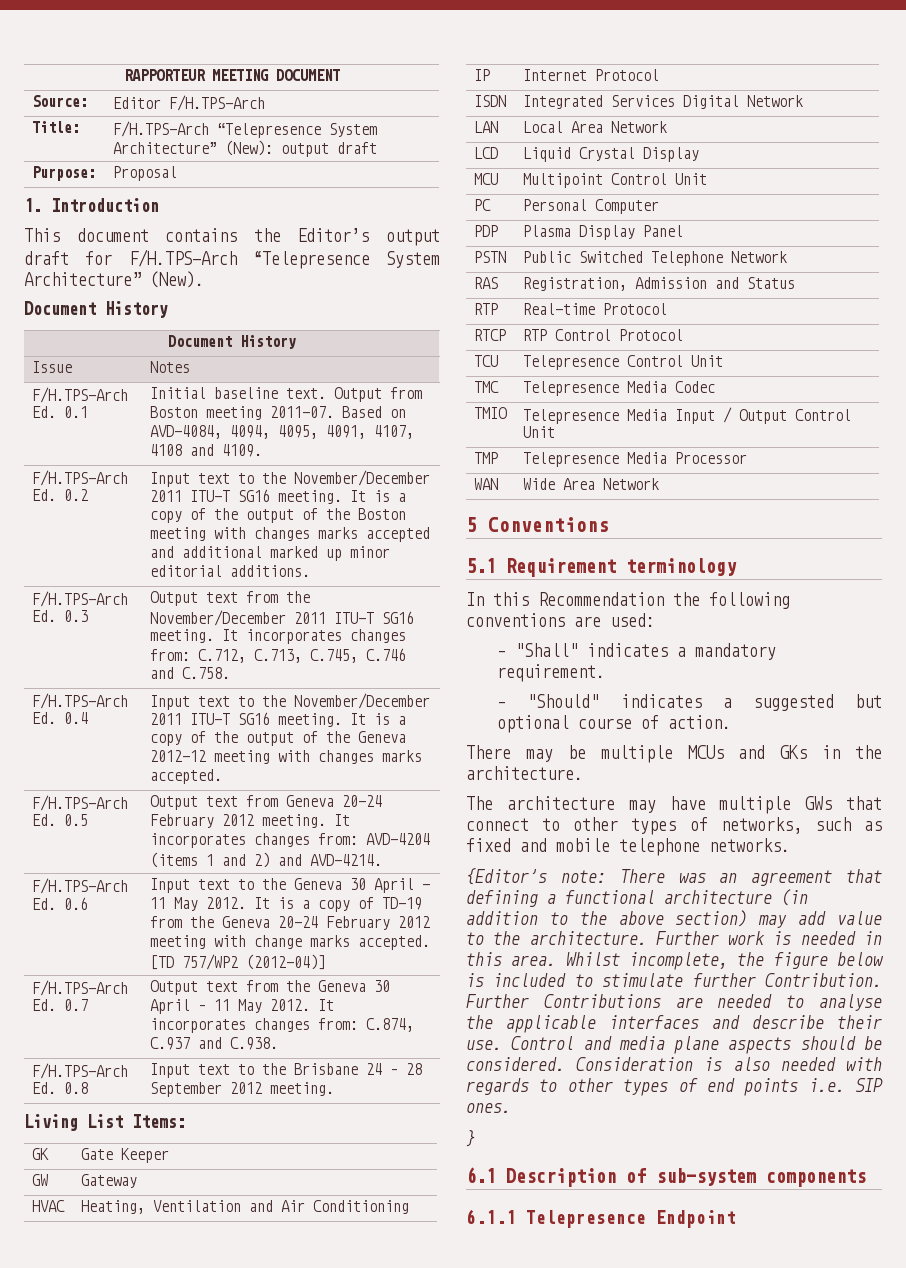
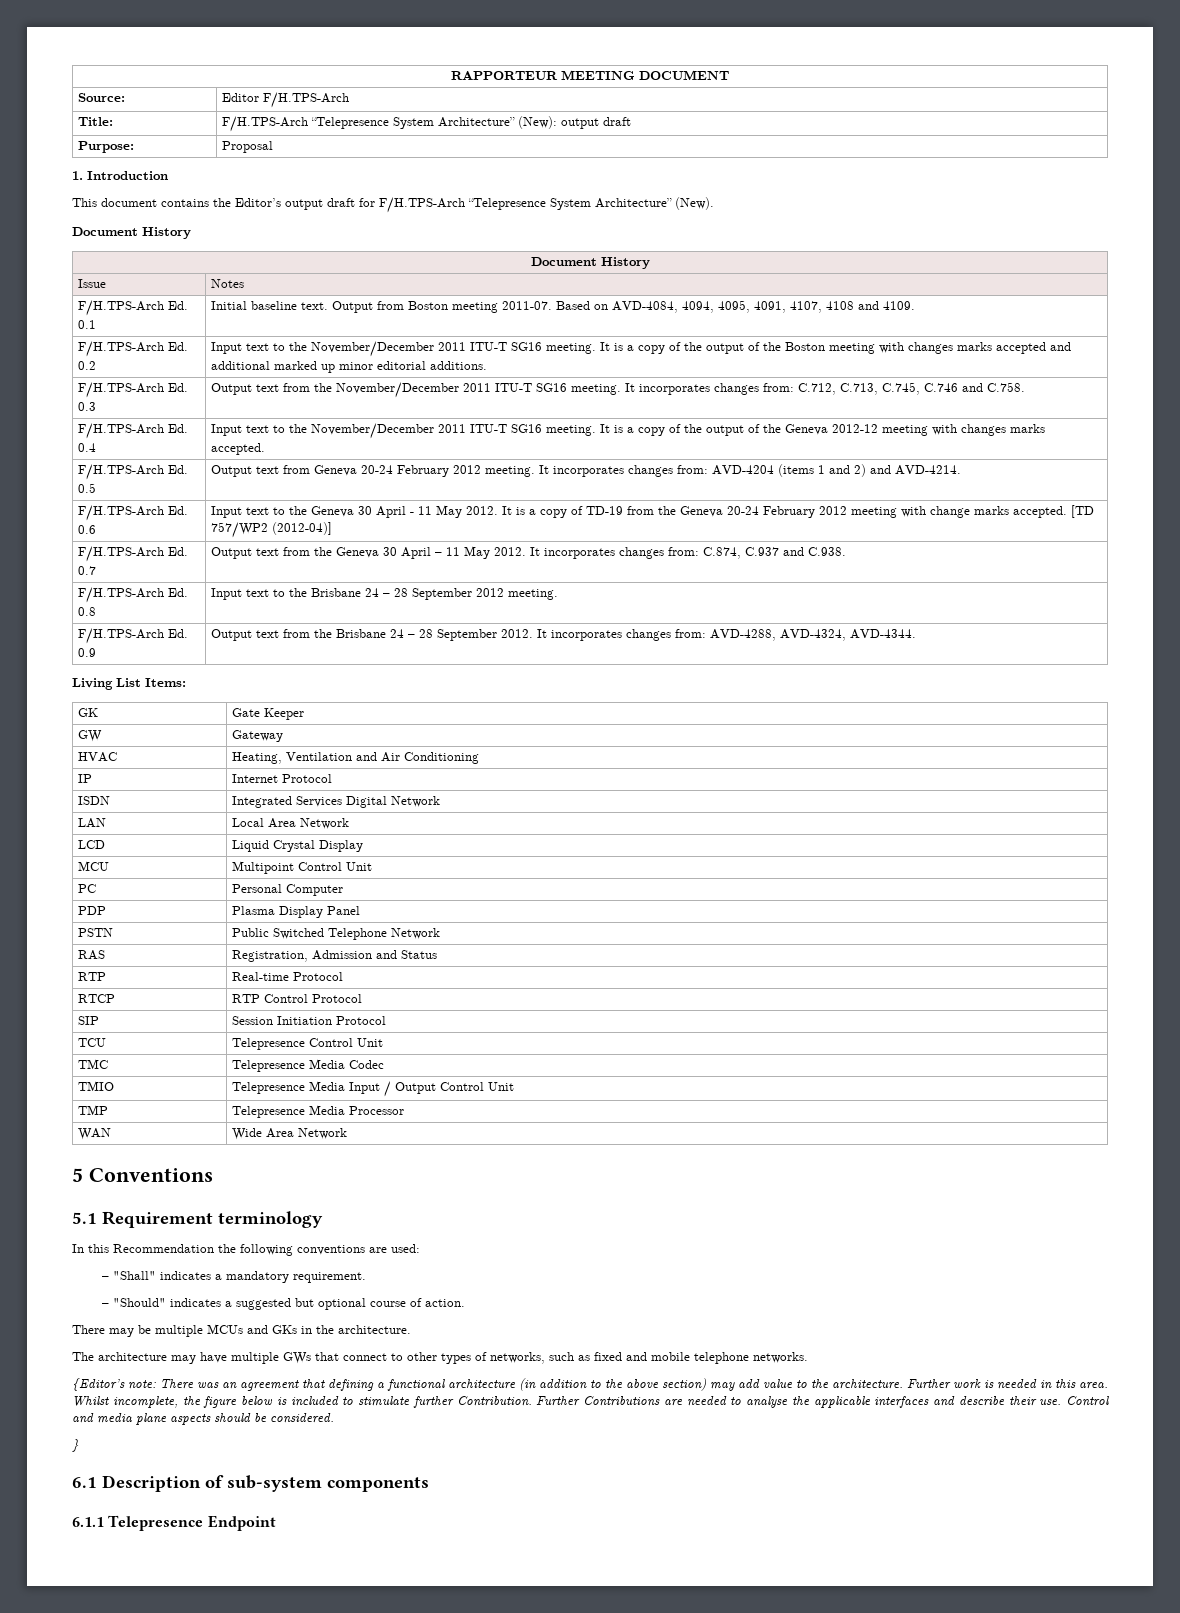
(335, 1089) none -> [78,628,189,644] [78,648,97,657] [211,629,917,641] // F/H.TPS-Arch Ed. 0.9 | Output text from the Brisbane 24 – 28 September 2012. It incorporates changes from: AVD-4288, AVD-4324, AVD-4344.
(684, 335) none -> [78,1016,100,1025] [232,1016,387,1025] // SIP | Session Initiation Protocol
[576,1057,882,1071] [466,1078,883,1096] [466,1103,511,1113] Consideration is also needed with regards to other types of end points i.e. SIP ones. -> (334, 1418) none

